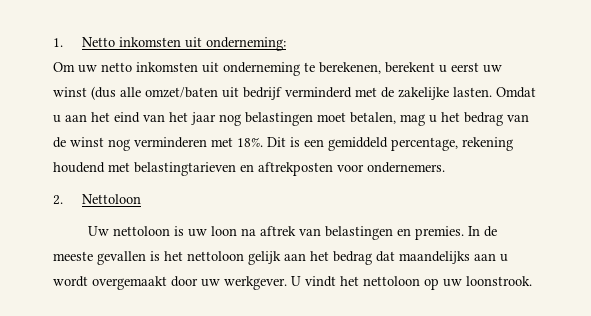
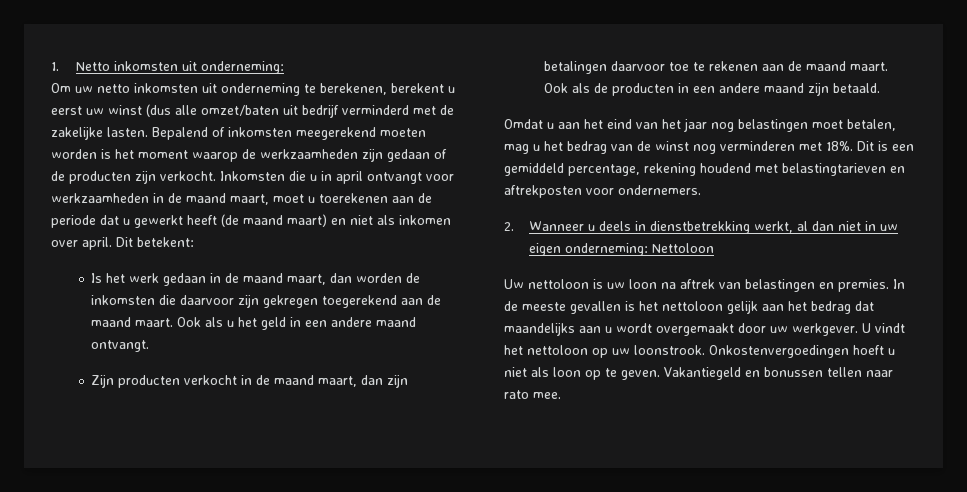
(492, 92) none -> [152,127,426,140] [51,148,447,162] [51,170,454,184] [51,193,432,205] [51,214,451,228] [51,237,194,250] [91,273,421,286] [91,294,442,308] [91,317,417,330] [91,340,150,352] [91,374,409,388] [544,61,889,74] [544,82,881,96] Bepalend of inkomsten meegerekend moeten worden is het moment waarop de werkzaamheden zijn gedaan of de producten zijn verkocht. Inkomsten die u in april ontvangt voor werkzaamheden in de maand maart, moet u toerekenen aan de periode dat u gewerkt heeft (de maand maart) en niet als inkomen over april. Dit betekent: // Is het werk gedaan in de maand maart, dan worden de inkomsten die daarvoor zijn gekregen toegerekend aan de maand maart. Ook als u het geld in een andere maand ontvangt. // Zijn producten verkocht in de maand maart, dan zijn betalingen daarvoor toe te rekenen aan de maand maart. Ook als de producten in een andere maand zijn betaald. //
(63, 200) none -> [528,221,898,234] [528,243,648,256] Wanneer u deels in dienstbetrekking werkt, al dan niet in uw eigen onderneming:
(532, 281) none -> [709,345,895,358] [504,367,893,380] [504,390,561,399] Onkostenvergoedingen hoeft u niet als loon op te geven. Vakantiegeld en bonussen tellen naar rato mee.

